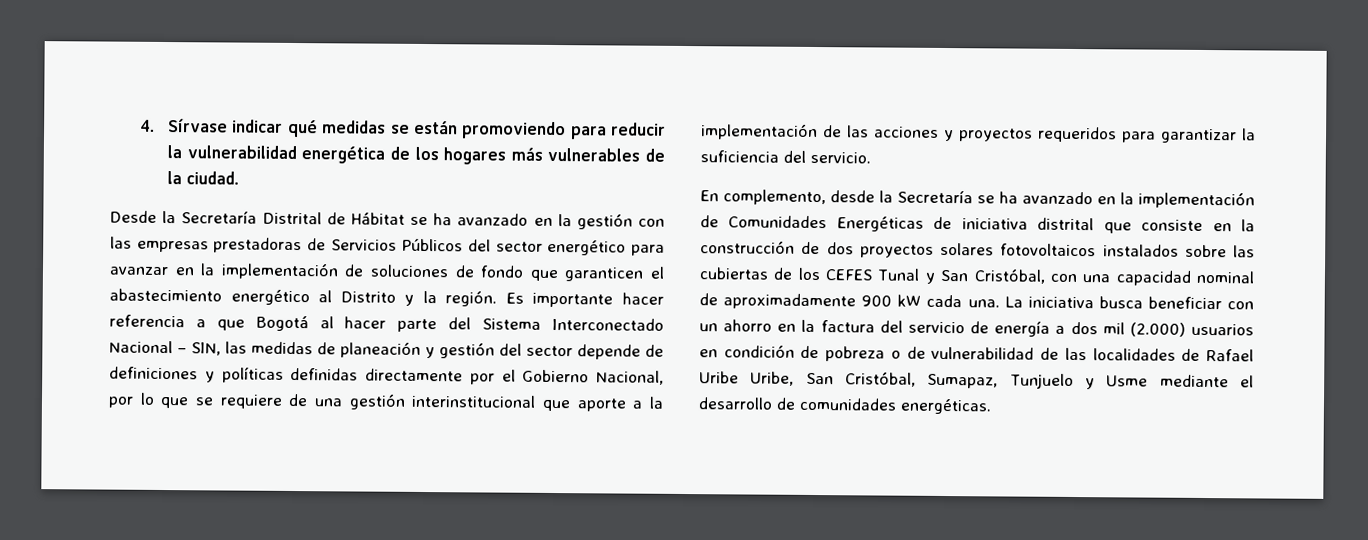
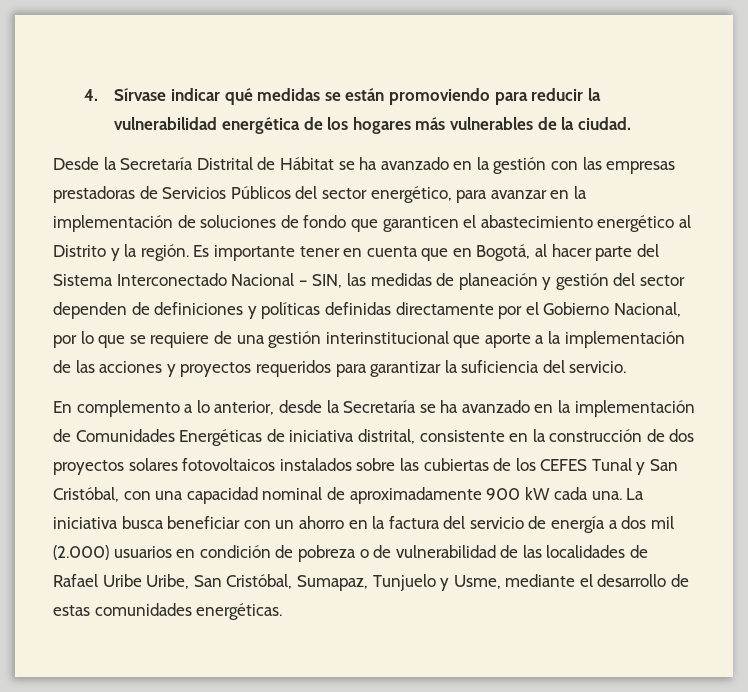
[547,239,627,256] energético -> [370,186,452,203] energético,
[621,292,664,305] [109,314,309,332] hacer referencia a que Bogotá -> [299,244,531,261] tener en cuenta que en Bogotá,
[577,344,641,360] depende -> [53,302,127,319] dependen
[723,189,826,206] complemento, -> [76,400,275,417] complemento a lo anterior,
[1037,217,1204,234] distrital que consiste -> [357,429,505,444] distrital, consistente
[1106,375,1149,387] Usme -> [453,575,501,589] Usme,
(796, 403) none -> [53,605,90,616] estas

